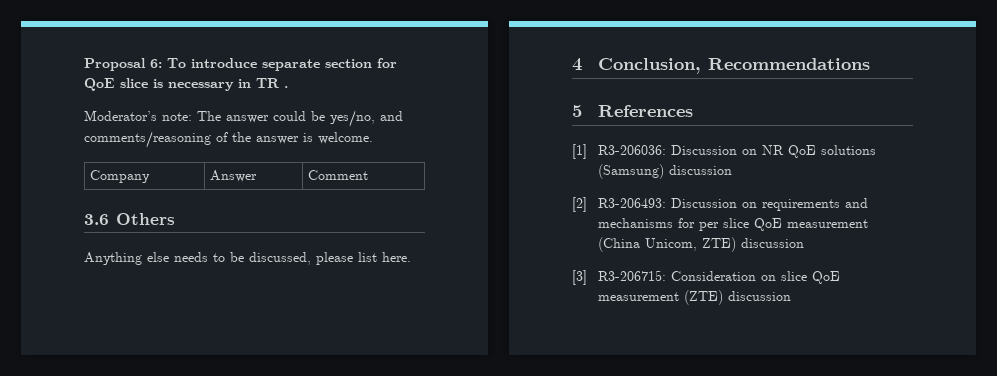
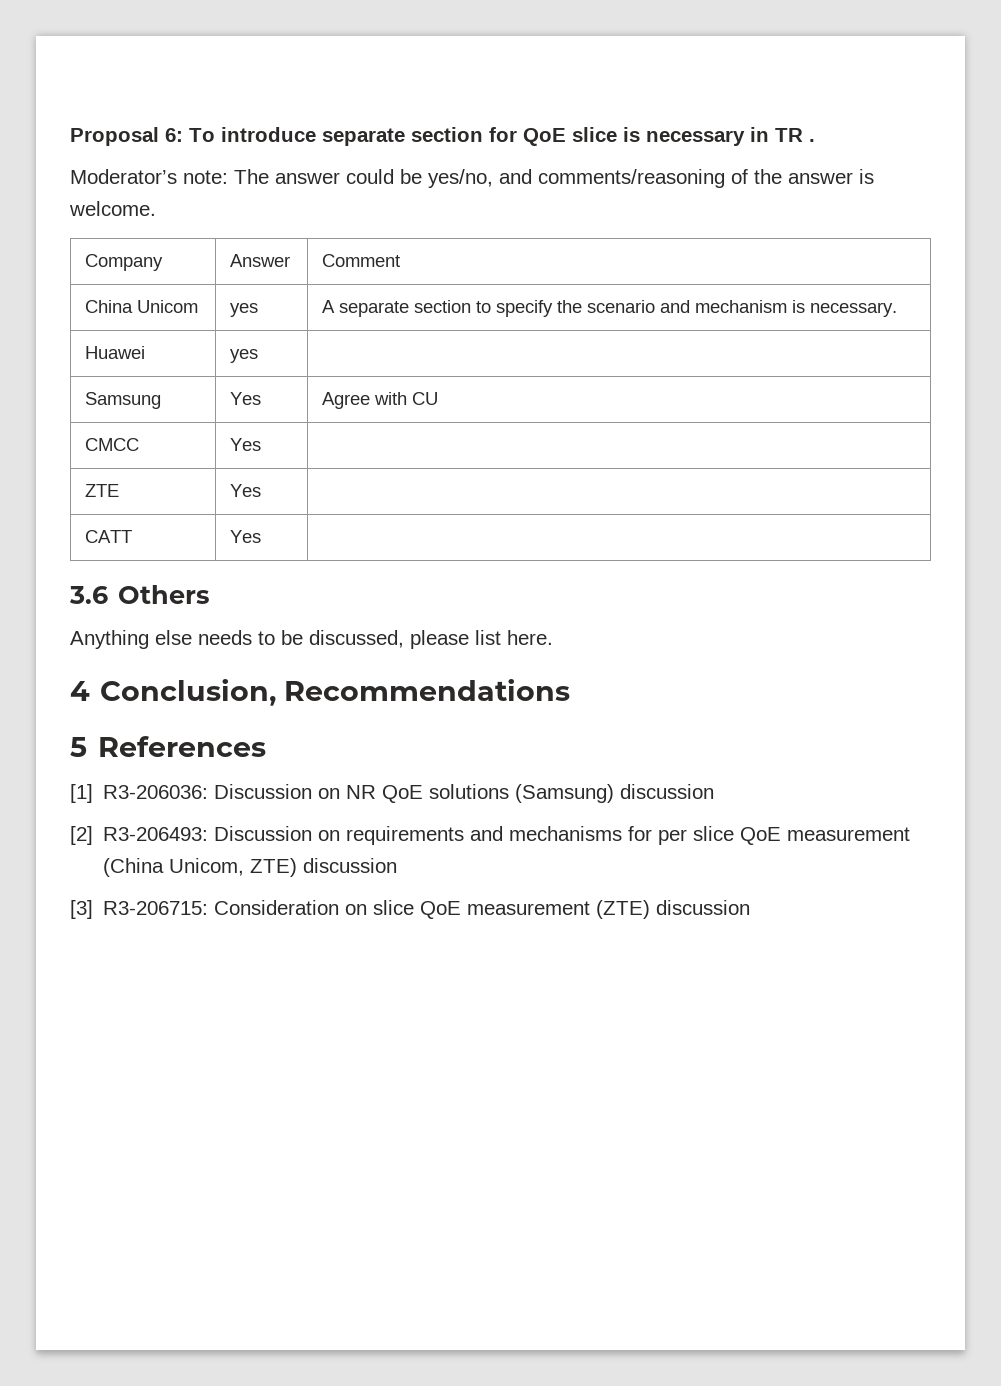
(368, 175) none -> [84,300,198,313] [229,303,258,317] [321,300,897,317] [84,346,145,359] [229,349,258,363] [84,392,161,409] [229,392,261,405] [321,392,438,409] [84,438,139,451] [229,438,261,451] [84,484,119,497] [229,484,261,497] [84,530,132,543] [229,530,261,543] // China Unicom | yes | A separate section to specify the scenario and mechanism is necessary. // Huawei | yes | // Samsung | Yes | Agree with CU // CMCC | Yes | // ZTE | Yes | // CATT | Yes |

